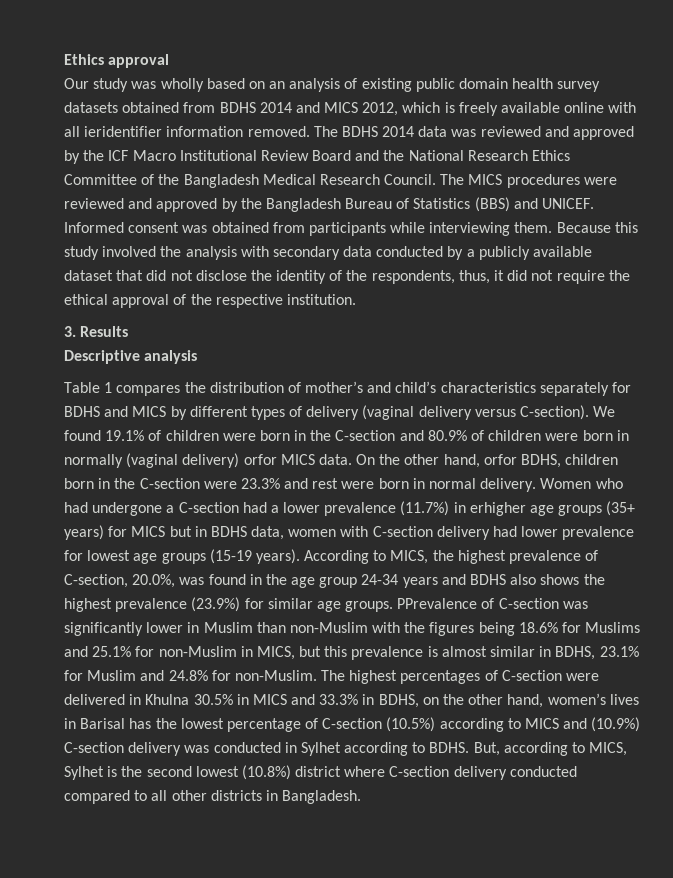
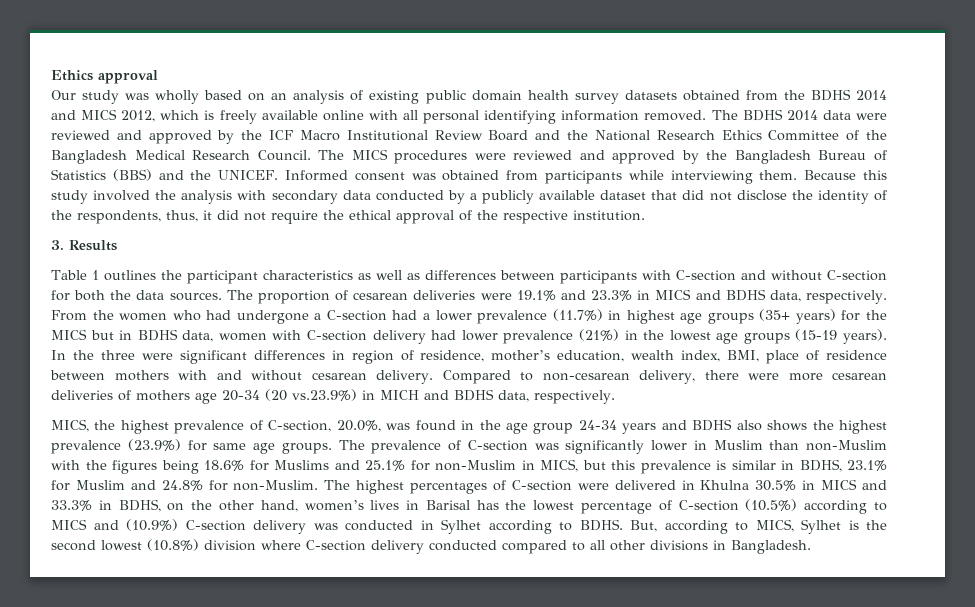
(216, 107) none -> [783,90,805,100] the
[84,126,163,137] ieridentifier -> [423,110,557,124] personal identifying
[451,129,477,137] was -> [855,113,887,120] were
(538, 203) none -> [190,170,212,180] the
[64,350,198,364] // Descriptive analysis -> (117, 245) none
[116,381,632,396] [64,405,616,420] [64,430,629,441] [64,453,619,468] [64,478,592,492] compares the distribution of mother’s and child’s characteristics separately for BDHS and MICS by different types of delivery (vaginal delivery versus C-section). We found 19.1% of children were born in the C-section and 80.9% of children were born in normally (vaginal delivery) orfor MICS data. On the other hand, orfor BDHS, children born in the C-section were 23.3% and rest were born in normal delivery. Women -> [103,270,887,284] [51,289,888,304] [51,310,168,321] outlines the participant characteristics as well as differences between participants with C-section and without C-section for both the data sources. The proportion of cesarean deliveries were 19.1% and 23.3% in MICS and BDHS data, respectively. From the women
[469,502,526,516] erhigher -> [626,310,675,324] highest
(128, 531) none -> [865,310,887,320] the
[64,550,83,561] for -> [578,329,665,341] (21%) in the
[304,550,387,564] According to -> [51,350,888,364] [50,370,887,384] [51,389,615,404] In the three were significant differences in region of residence, mother’s education, wealth index, BMI, place of residence between mothers with and without cesarean delivery. Compared to non-cesarean delivery, there were more cesarean deliveries of mothers age 20-34 (20 vs.23.9%) in MICH and BDHS data, respectively. //
[267,598,313,609] similar -> [213,443,247,450] same
[397,598,478,609] PPrevalence -> [338,440,442,454] The prevalence
[441,646,487,657] almost -> (726, 465) none
[295,766,342,777] district -> [204,540,256,551] division
[210,790,262,801] districts -> [650,540,708,551] divisions

